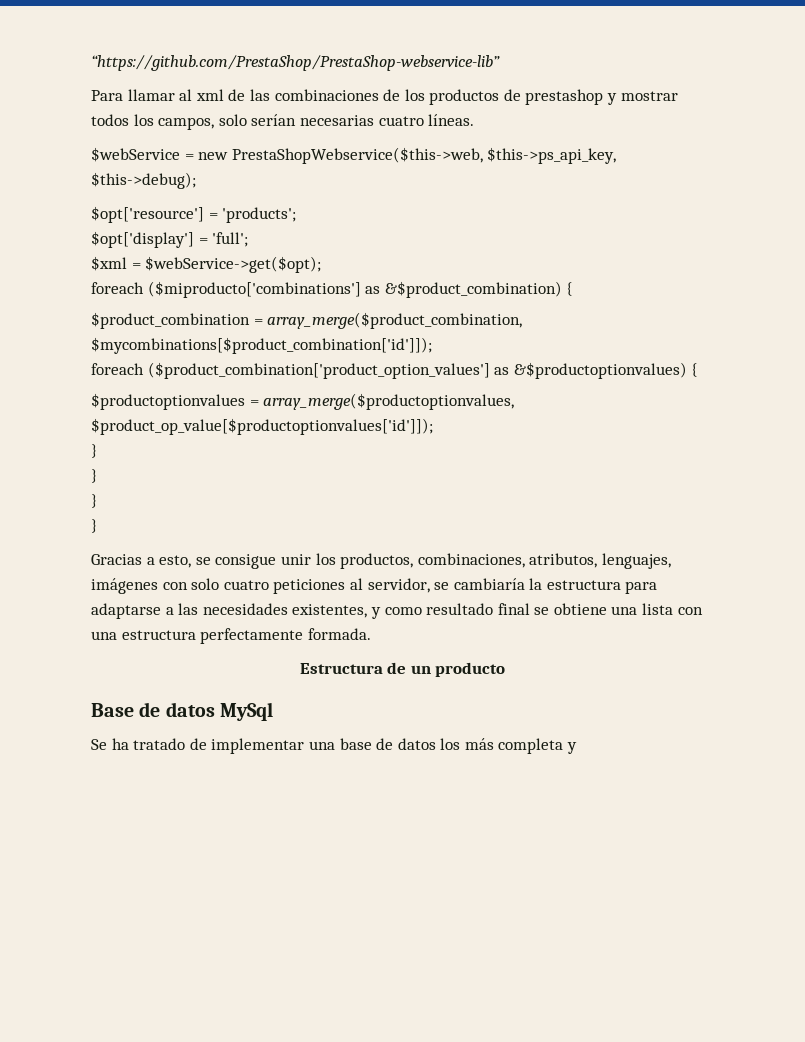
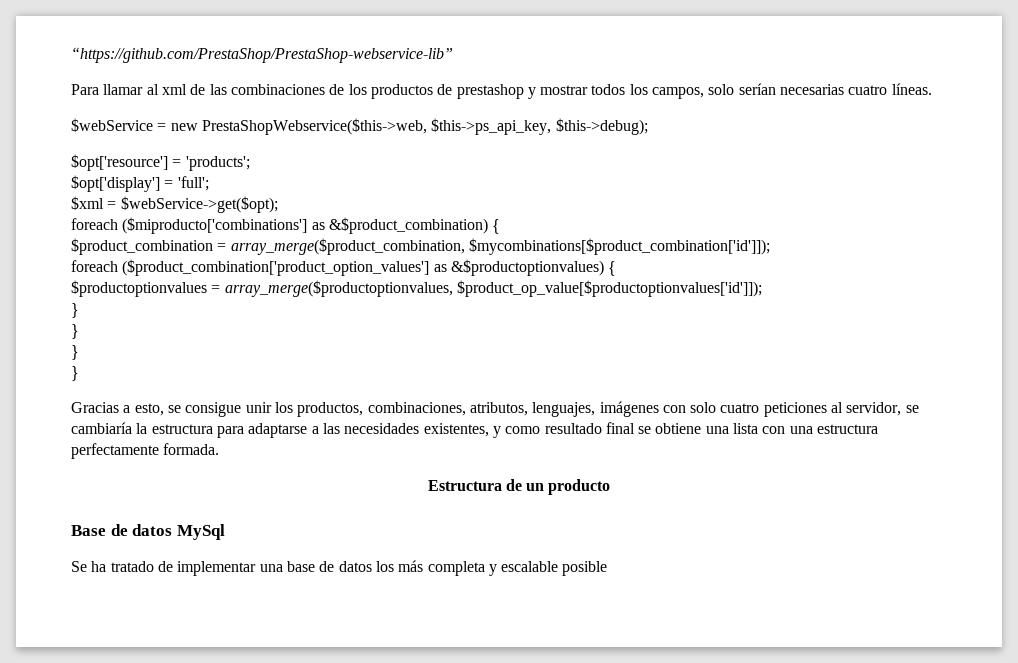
(578, 748) none -> [501,561,608,576] escalable posible

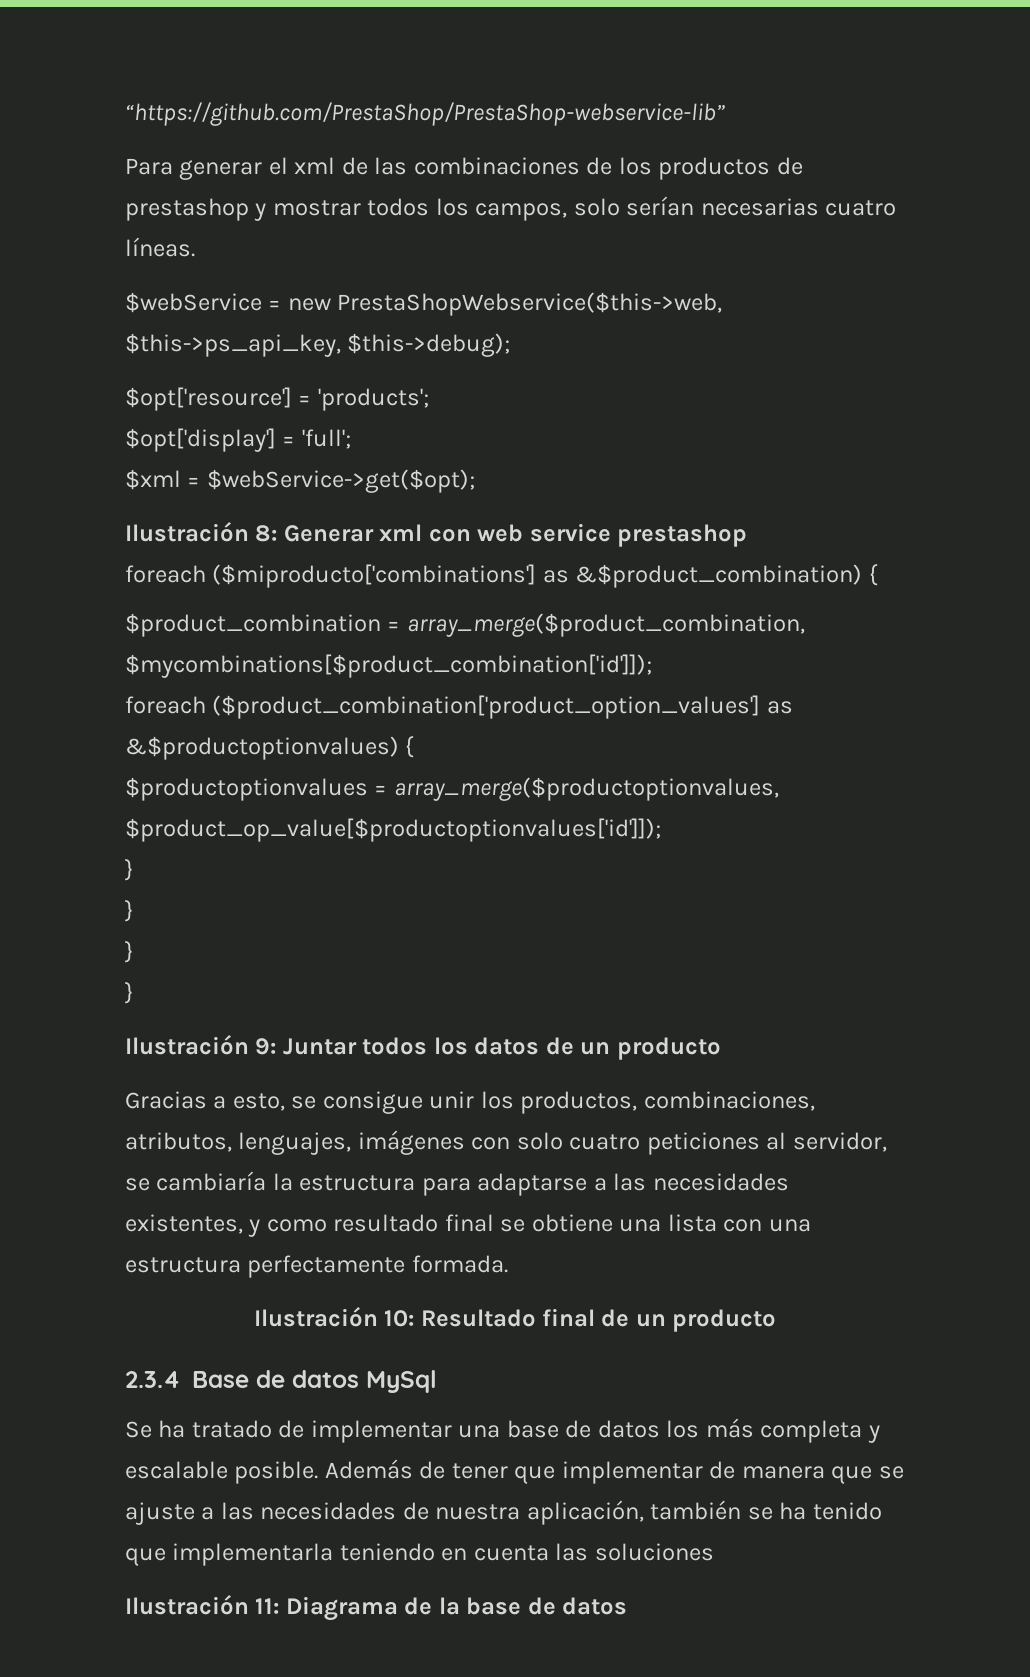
[103,84,159,95] llamar al -> [179,157,288,180] generar el
(278, 204) none -> [125,522,748,547] // Ilustración 8: Generar xml con web service prestashop
(79, 373) none -> [125,1035,721,1060] // Ilustración 9: Juntar todos los datos de un producto
[427,479,611,495] Estructura de un producto // -> [253,1307,777,1332] [125,1371,180,1388] Ilustración 10: Resultado final de un producto // 2.3.4
[562,561,608,576] posible -> [234,1459,904,1484] [125,1500,882,1525] [125,1543,714,1566] [125,1595,628,1621] posible. Además de tener que implementar de manera que se ajuste a las necesidades de nuestra aplicación, también se ha tenido que implementarla teniendo en cuenta las soluciones // Ilustración 11: Diagrama de la base de datos

